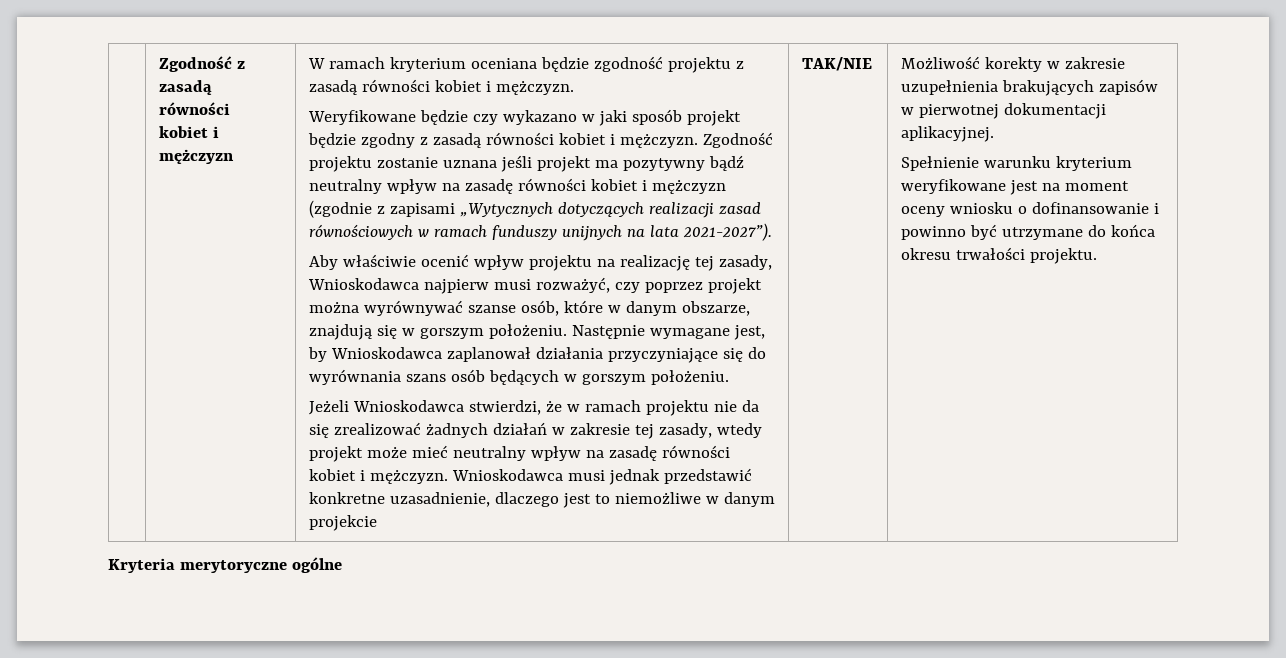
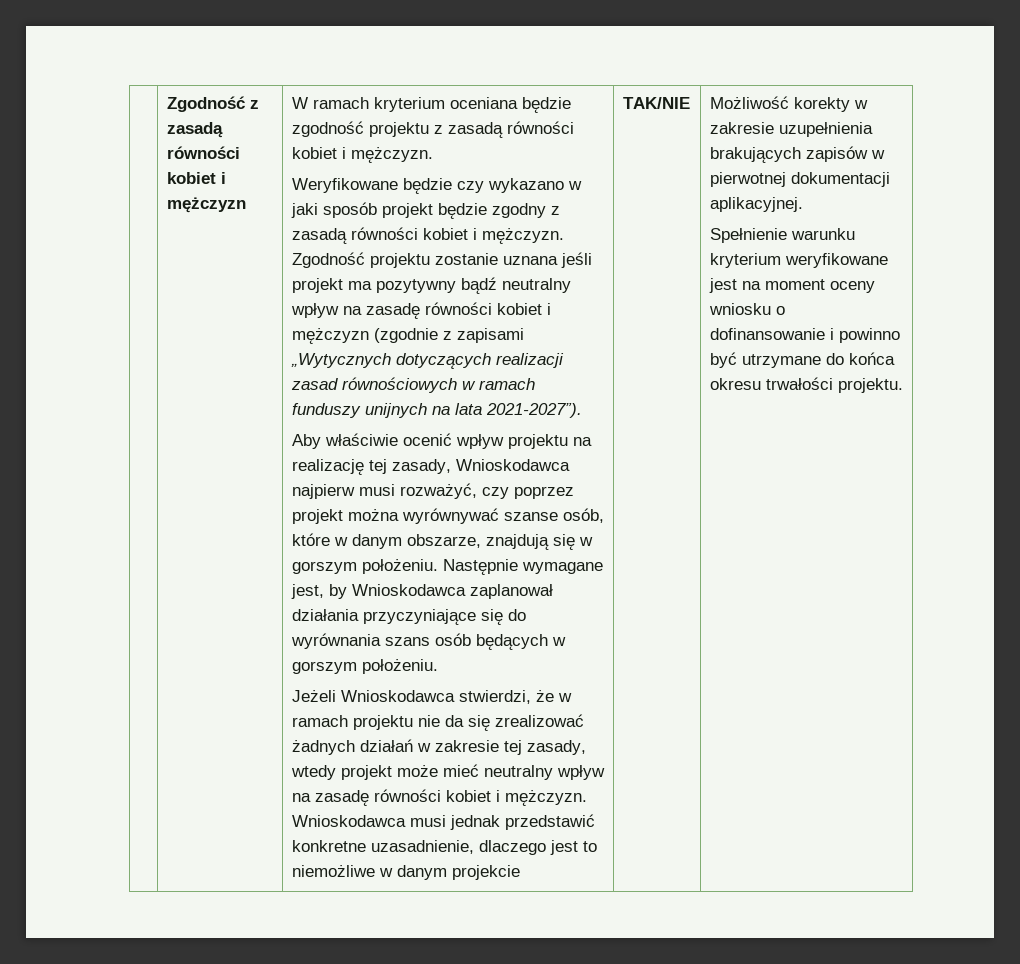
[108,557,342,573] // Kryteria merytoryczne ogólne -> (903, 385) none

